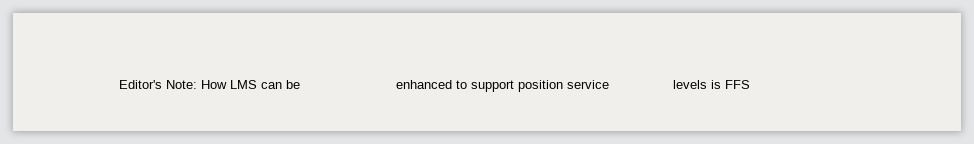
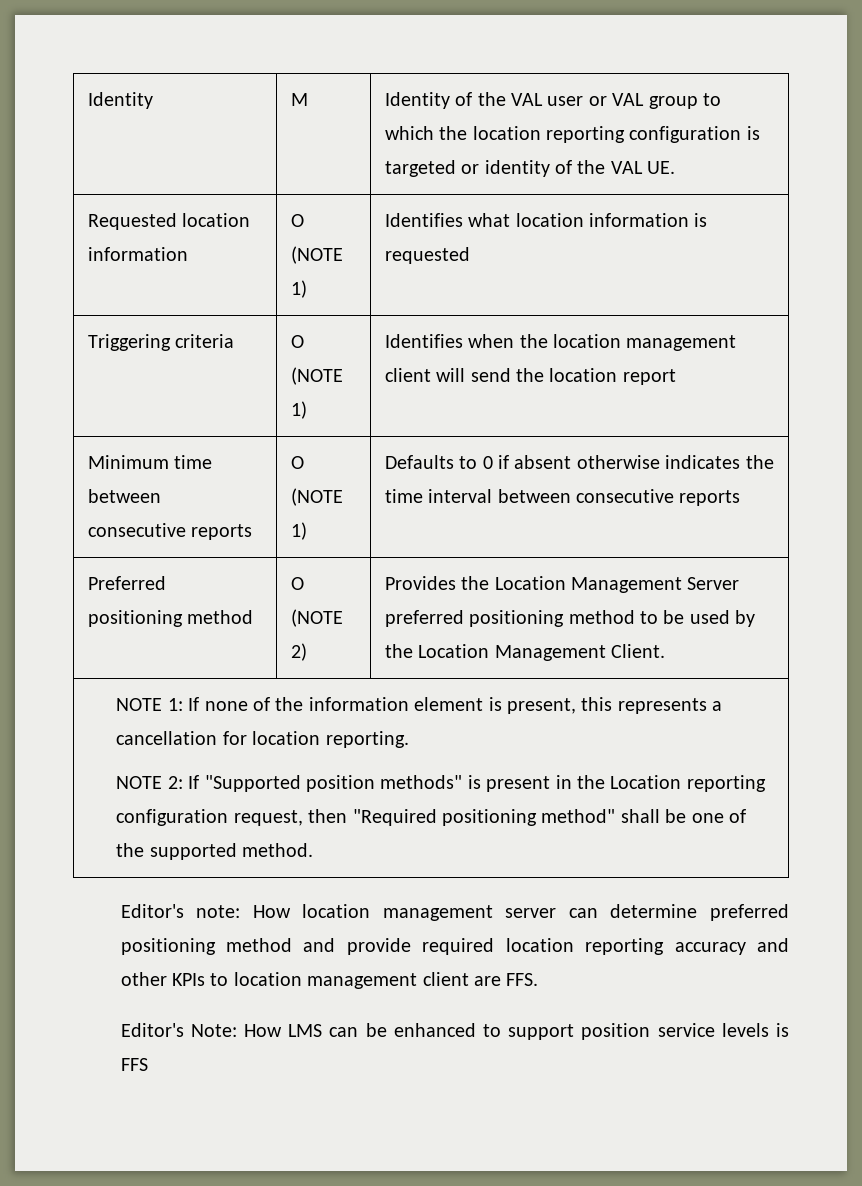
(118, 84) none -> [87,92,153,109] [290,93,308,106] [384,92,722,109] [384,126,760,143] [384,160,676,177] [87,213,251,230] [87,247,188,261] [290,214,304,227] [290,246,343,264] [290,280,307,298] [384,213,708,227] [384,247,470,264] [87,334,235,351] [290,335,304,348] [290,367,343,385] [290,401,307,419] [384,334,737,351] [384,368,676,385] [87,455,213,469] [87,489,161,503] [87,523,253,540] [290,456,304,469] [290,488,343,506] [290,522,307,540] [384,455,774,469] [384,489,741,506] [87,576,166,590] [87,610,254,627] [290,577,304,590] [290,609,343,627] [290,643,307,661] [384,576,740,593] [384,610,756,627] [384,644,666,661] [116,697,723,714] [116,731,409,748] [116,775,766,792] [116,809,746,826] [116,843,314,860] [120,904,789,921] [120,938,789,955] [120,972,539,989] Identity | M | Identity of the VAL user or VAL group to which the location reporting configuration is targeted or identity of the VAL UE. // Requested location information | O (NOTE 1) | Identifies what location information is requested // Triggering criteria | O (NOTE 1) | Identifies when the location management client will send the location report // Minimum time between consecutive reports | O (NOTE 1) | Defaults to 0 if absent otherwise indicates the time interval between consecutive reports // Preferred positioning method | O (NOTE 2) | Provides the Location Management Server preferred positioning method to be used by the Location Management Client. // NOTE 1: If none of the information element is present, this represents a cancellation for location reporting. // NOTE 2: If "Supported position methods" is present in the Location reporting configuration request, then "Required positioning method" shall be one of the supported method. // Editor's note: How location management server can determine preferred positioning method and provide required location reporting accuracy and other KPIs to location management client are FFS. //

